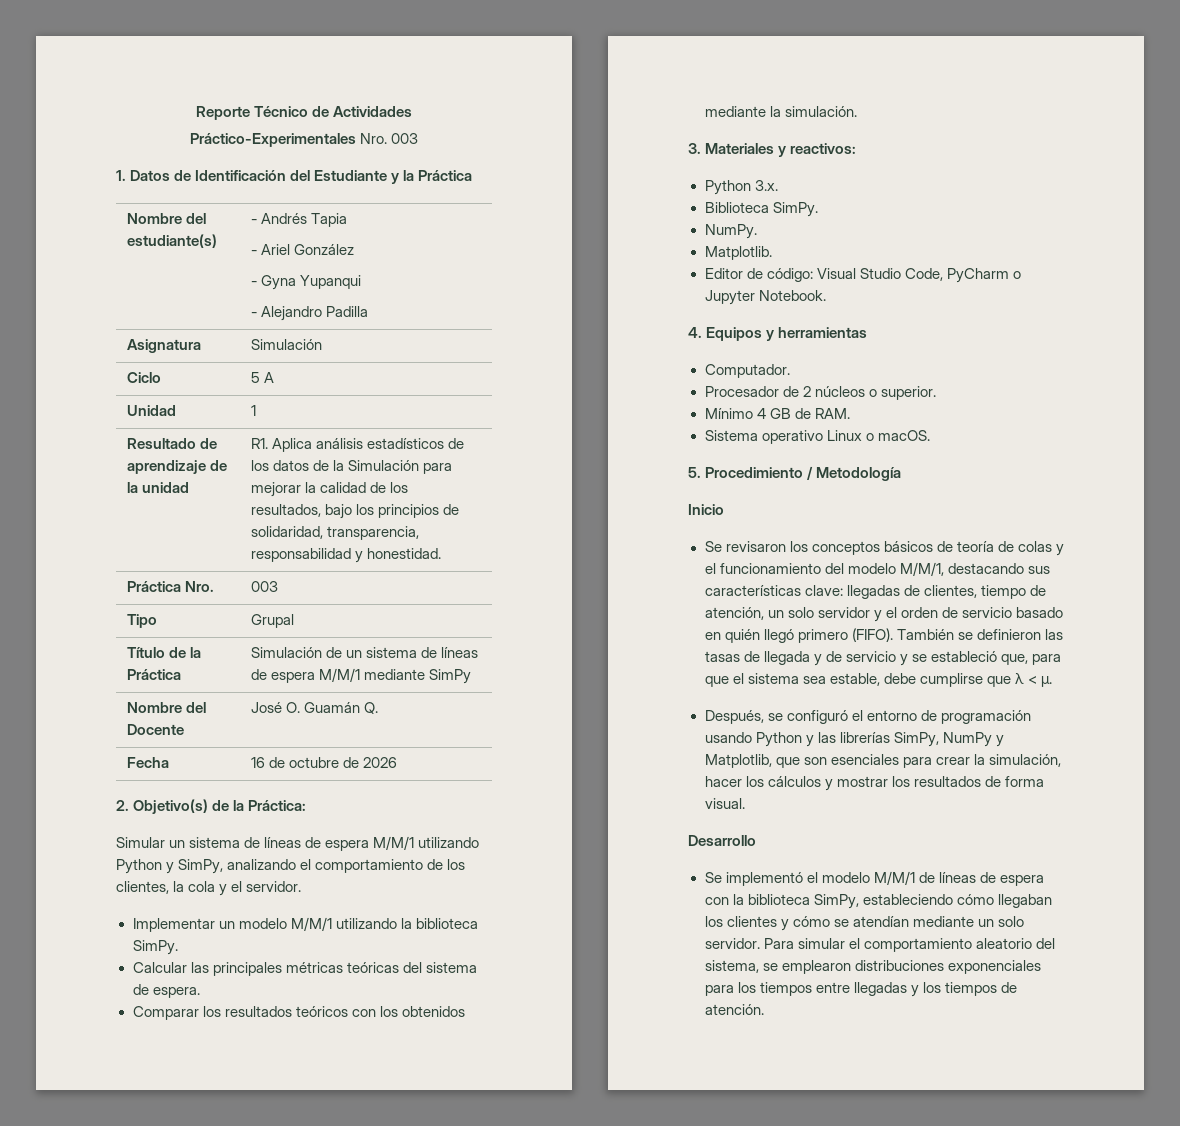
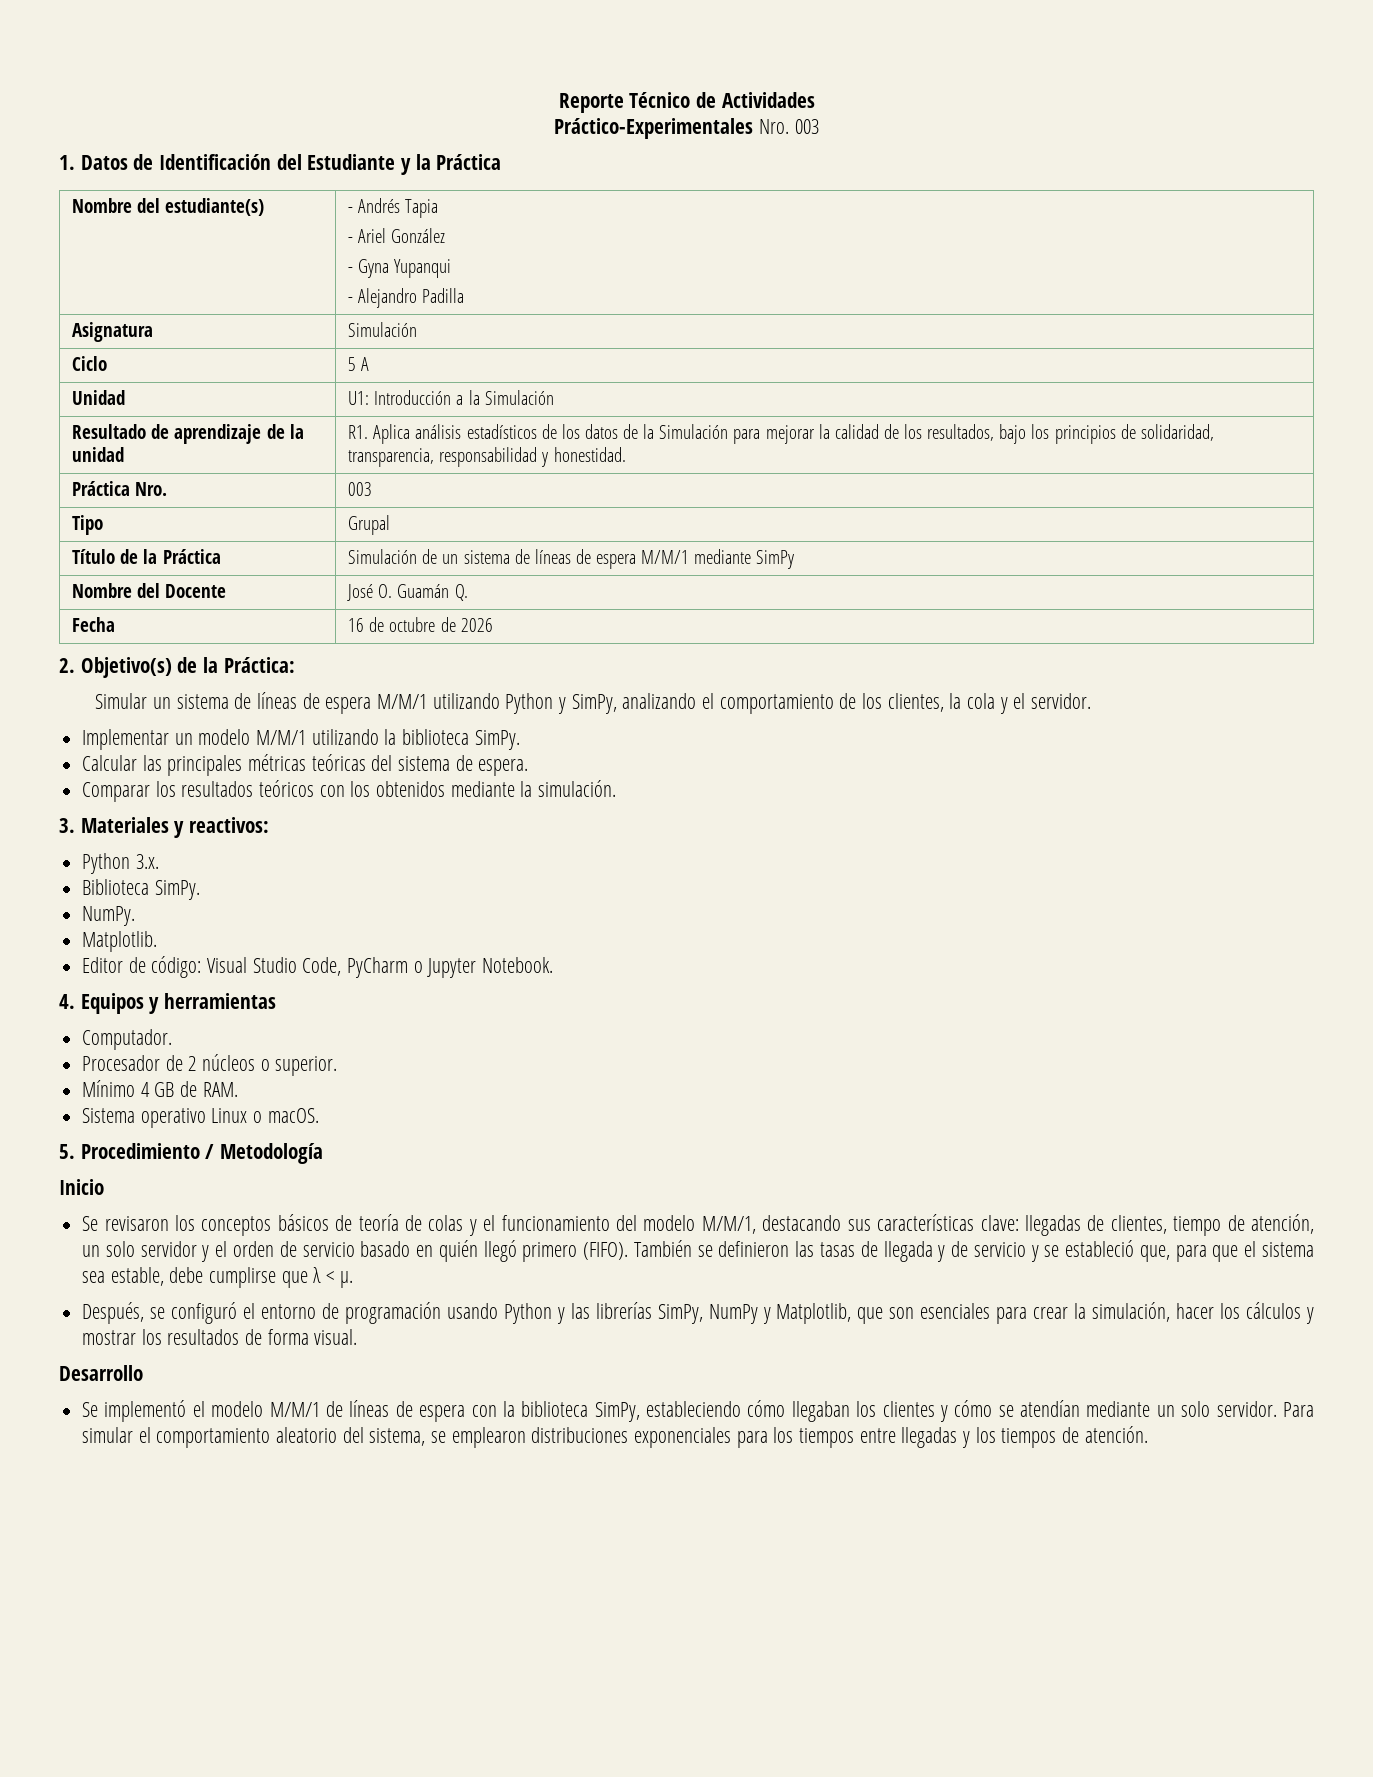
[251,405,257,416] 1 -> [348,390,554,405] U1: Introducción a la Simulación

